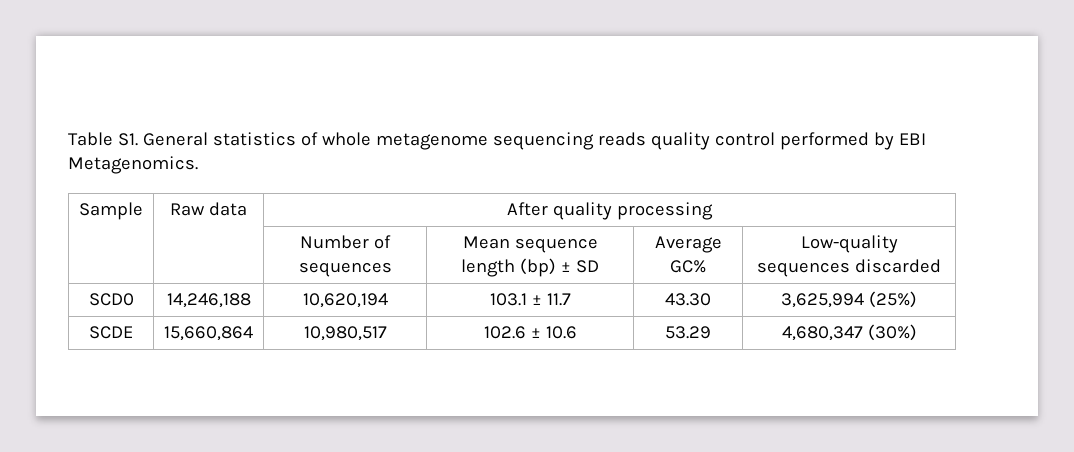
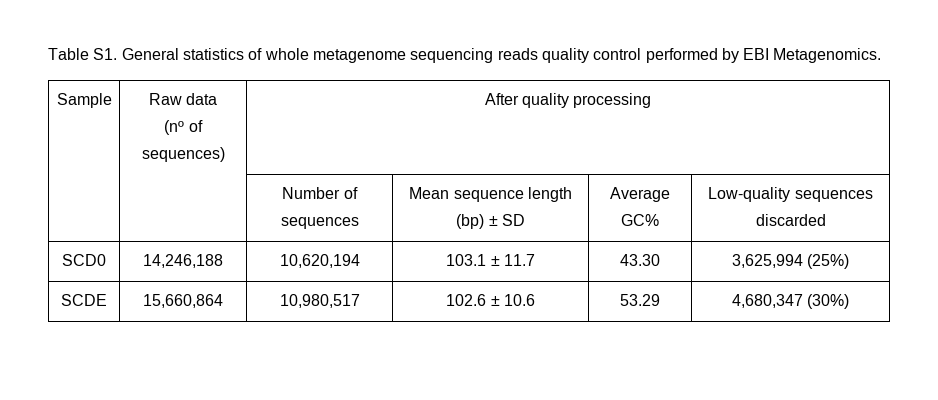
(247, 209) none -> [164,120,203,135] [141,147,225,162] // (nº of sequences)

